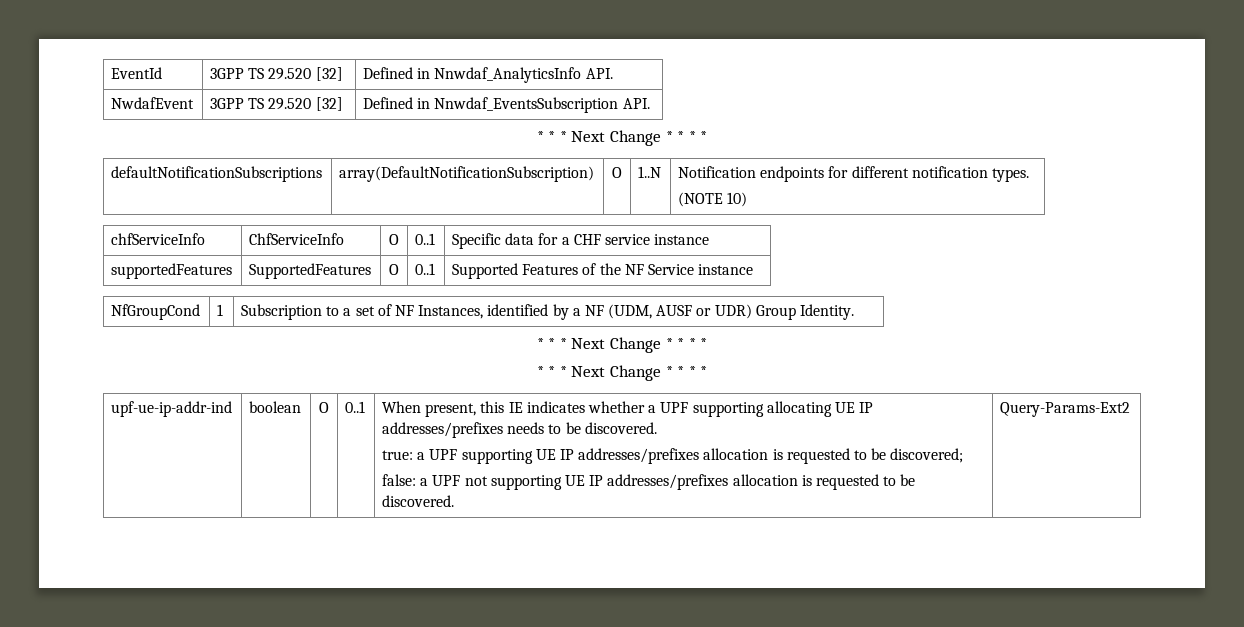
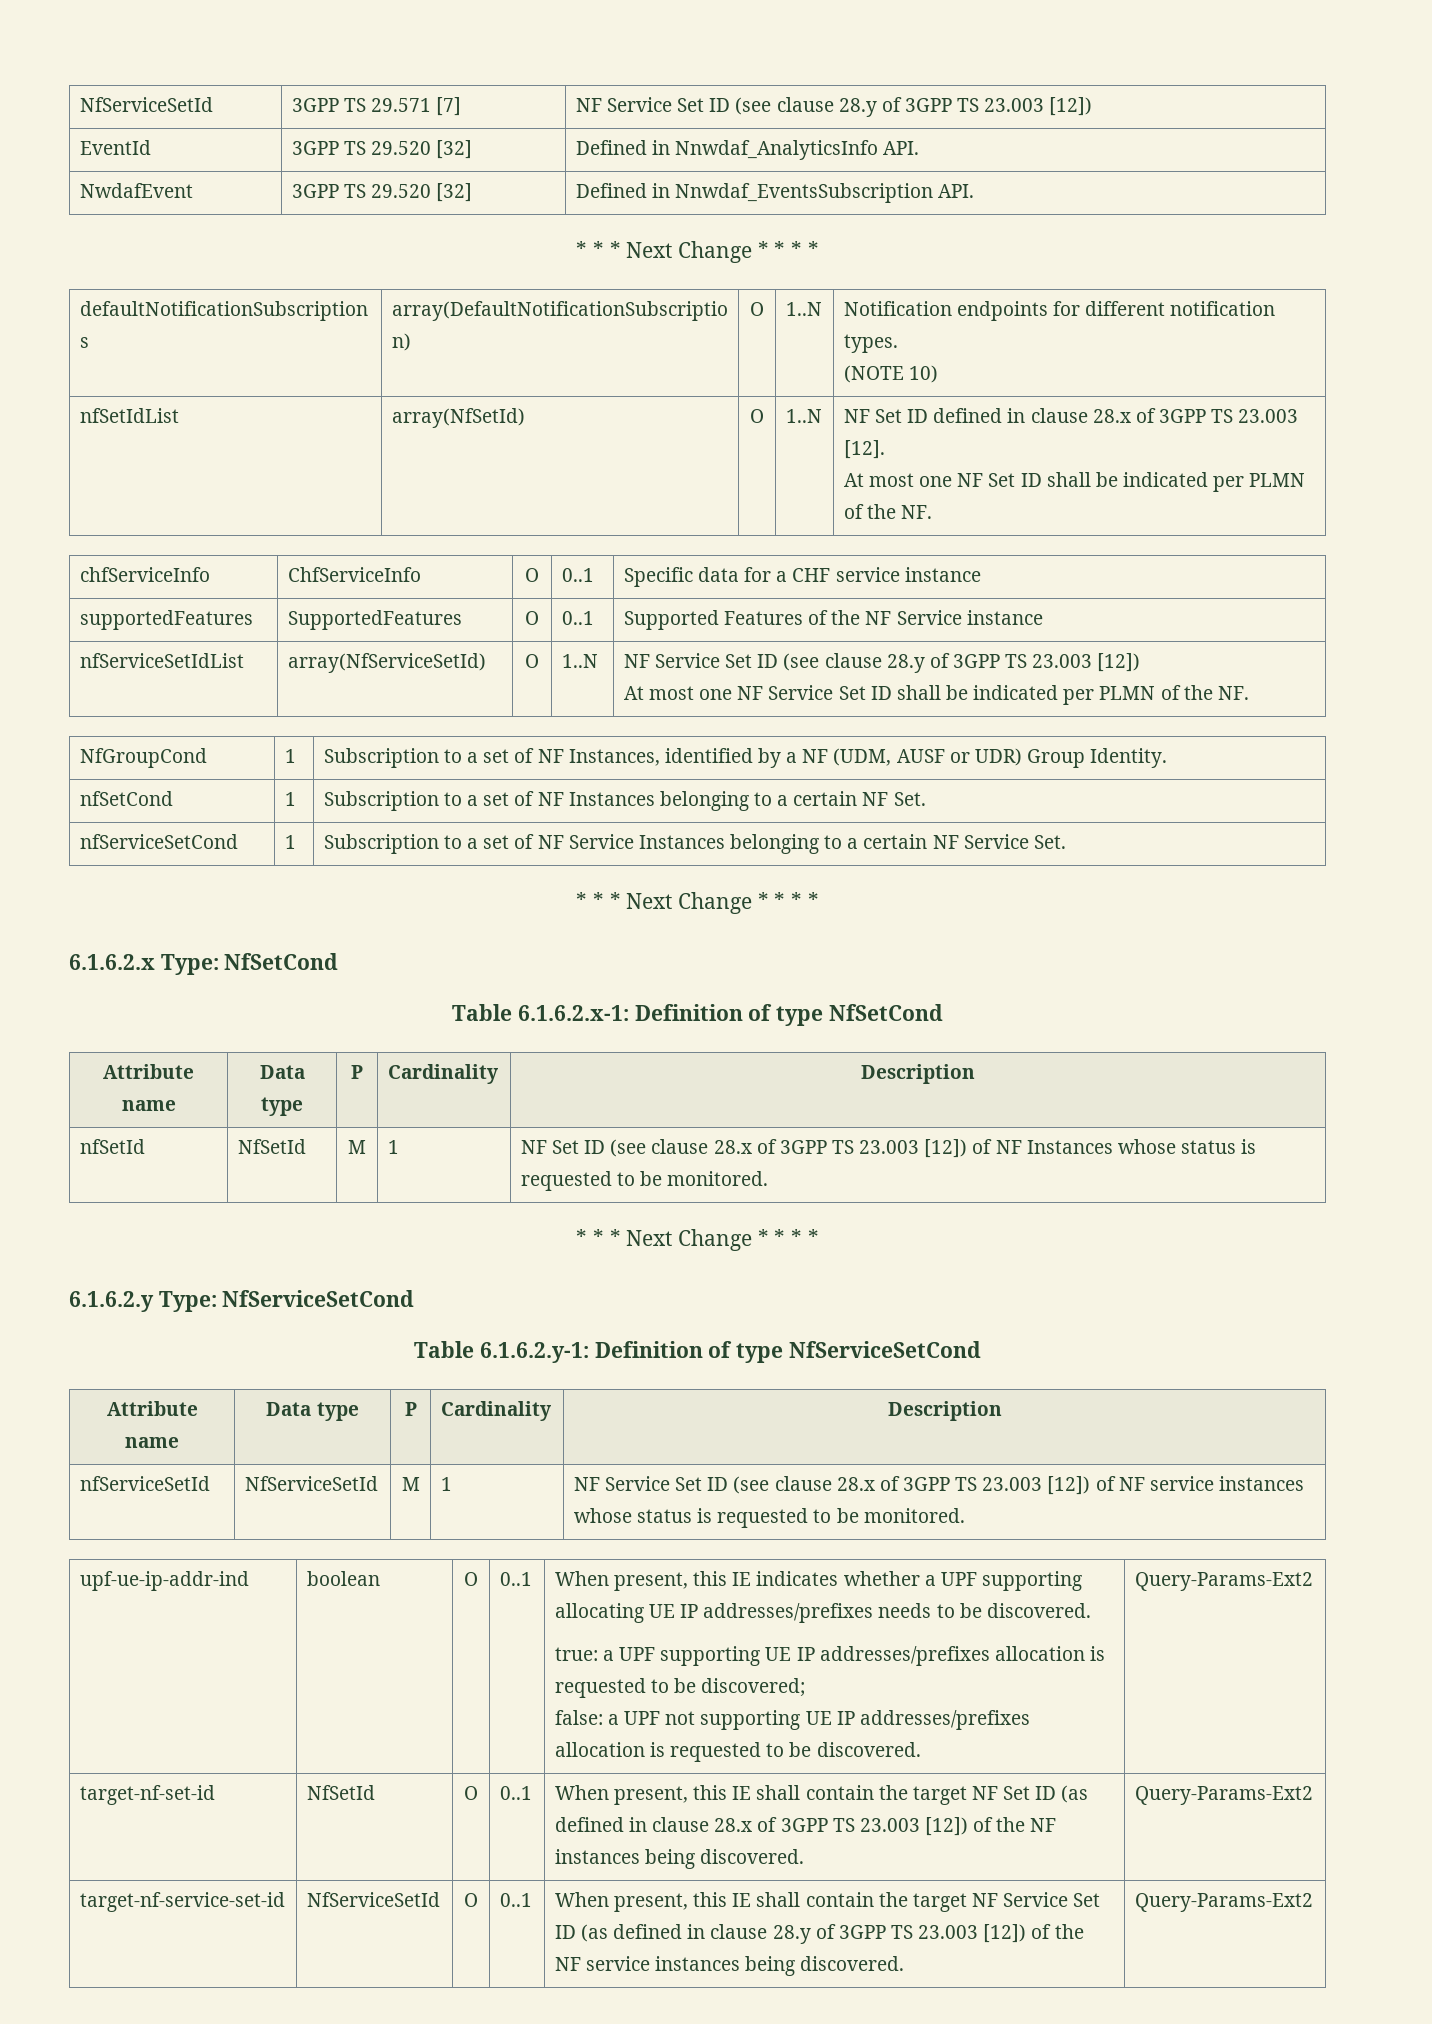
(111, 73) none -> [79,97,213,112] [291,97,462,116] [575,97,1093,117] NfServiceSetId | 3GPP TS 29.571 [7] | NF Service Set ID (see clause 28.y of 3GPP TS 23.003 [12]) //
(748, 199) none -> [79,408,179,423] [391,408,525,428] [750,409,764,423] [785,409,822,423] [843,408,1299,423] [843,440,885,459] [843,472,1306,492] [843,504,933,519] // nfSetIdList | array(NfSetId) | O | 1..N | NF Set ID defined in clause 28.x of 3GPP TS 23.003 [12]. // At most one NF Set ID shall be indicated per PLMN of the NF.
(754, 269) none -> [79,653,244,668] [287,653,486,673] [525,654,539,668] [561,654,598,668] [623,653,1141,673] [623,685,1249,705] // nfServiceSetIdList | array(NfServiceSetId) | O | 1..N | NF Service Set ID (see clause 28.y of 3GPP TS 23.003 [12]) // At most one NF Service Set ID shall be indicated per PLMN of the NF.
[536,337,708,353] [536,365,708,381] // * * * Next Change * * * * // * * * Next Change * * * * -> [79,791,173,806] [284,792,296,806] [323,791,926,811] [79,834,238,849] [284,835,296,849] [323,834,1066,854] [576,892,819,914] [69,953,339,975] [452,1004,943,1026] [103,1064,194,1079] [121,1100,176,1111] [259,1065,305,1079] [261,1097,303,1116] [351,1065,363,1079] [387,1064,498,1084] [861,1064,975,1084] [79,1139,145,1154] [237,1139,306,1154] [348,1140,366,1154] [387,1140,399,1154] [520,1139,1257,1158] [520,1171,769,1191] [576,1229,819,1251] [69,1290,415,1312] [414,1341,981,1363] [106,1401,198,1416] [125,1437,179,1448] [266,1402,359,1421] [404,1402,417,1416] [440,1401,551,1421] [887,1401,1002,1421] [79,1476,210,1491] [244,1476,378,1491] [401,1477,420,1491] [440,1477,452,1491] [573,1476,1304,1495] [573,1508,965,1528] // nfSetCond | 1 | Subscription to a set of NF Instances belonging to a certain NF Set. // nfServiceSetCond | 1 | Subscription to a set of NF Service Instances belonging to a certain NF Service Set. // * * * Next Change * * * * // 6.1.6.2.x Type: NfSetCond // Table 6.1.6.2.x-1: Definition of type NfSetCond // Attribute name | Data type | P | Cardinality | Description // nfSetId | NfSetId | M | 1 | NF Set ID (see clause 28.x of 3GPP TS 23.003 [12]) of NF Instances whose status is requested to be monitored. // * * * Next Change * * * * // 6.1.6.2.y Type: NfServiceSetCond // Table 6.1.6.2.y-1: Definition of type NfServiceSetCond // Attribute name | Data type | P | Cardinality | Description // nfServiceSetId | NfServiceSetId | M | 1 | NF Service Set ID (see clause 28.x of 3GPP TS 23.003 [12]) of NF service instances whose status is requested to be monitored.
(1131, 409) none -> [79,1785,215,1805] [306,1785,375,1800] [464,1786,478,1800] [499,1786,532,1800] [554,1785,1089,1805] [554,1817,1057,1836] [554,1849,805,1869] [1134,1786,1313,1805] [79,1892,285,1912] [306,1892,440,1907] [464,1893,478,1907] [499,1893,532,1907] [554,1892,1101,1912] [554,1924,1084,1944] [554,1956,905,1976] [1134,1893,1313,1912] // target-nf-set-id | NfSetId | O | 0..1 | When present, this IE shall contain the target NF Set ID (as defined in clause 28.x of 3GPP TS 23.003 [12]) of the NF instances being discovered. | Query-Params-Ext2 // target-nf-service-set-id | NfServiceSetId | O | 0..1 | When present, this IE shall contain the target NF Service Set ID (as defined in clause 28.y of 3GPP TS 23.003 [12]) of the NF service instances being discovered. | Query-Params-Ext2

